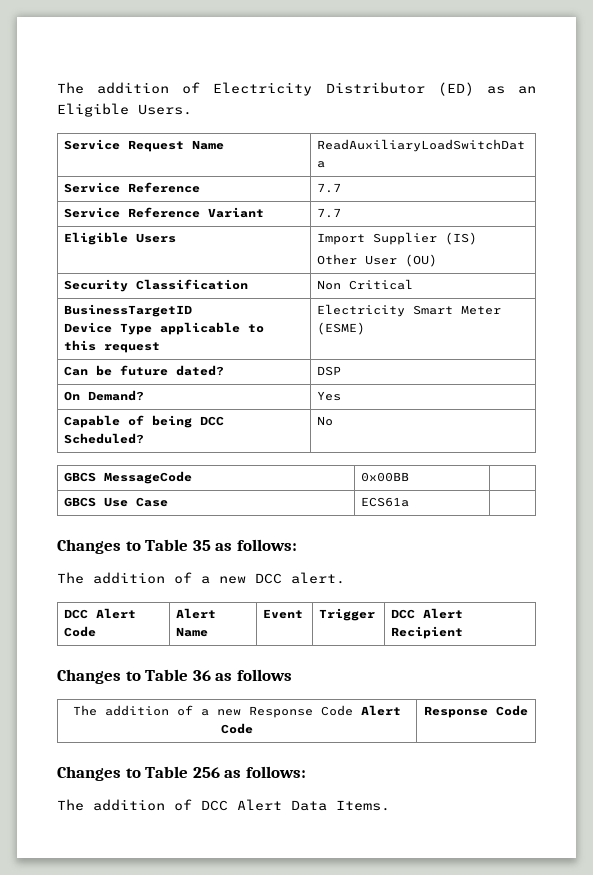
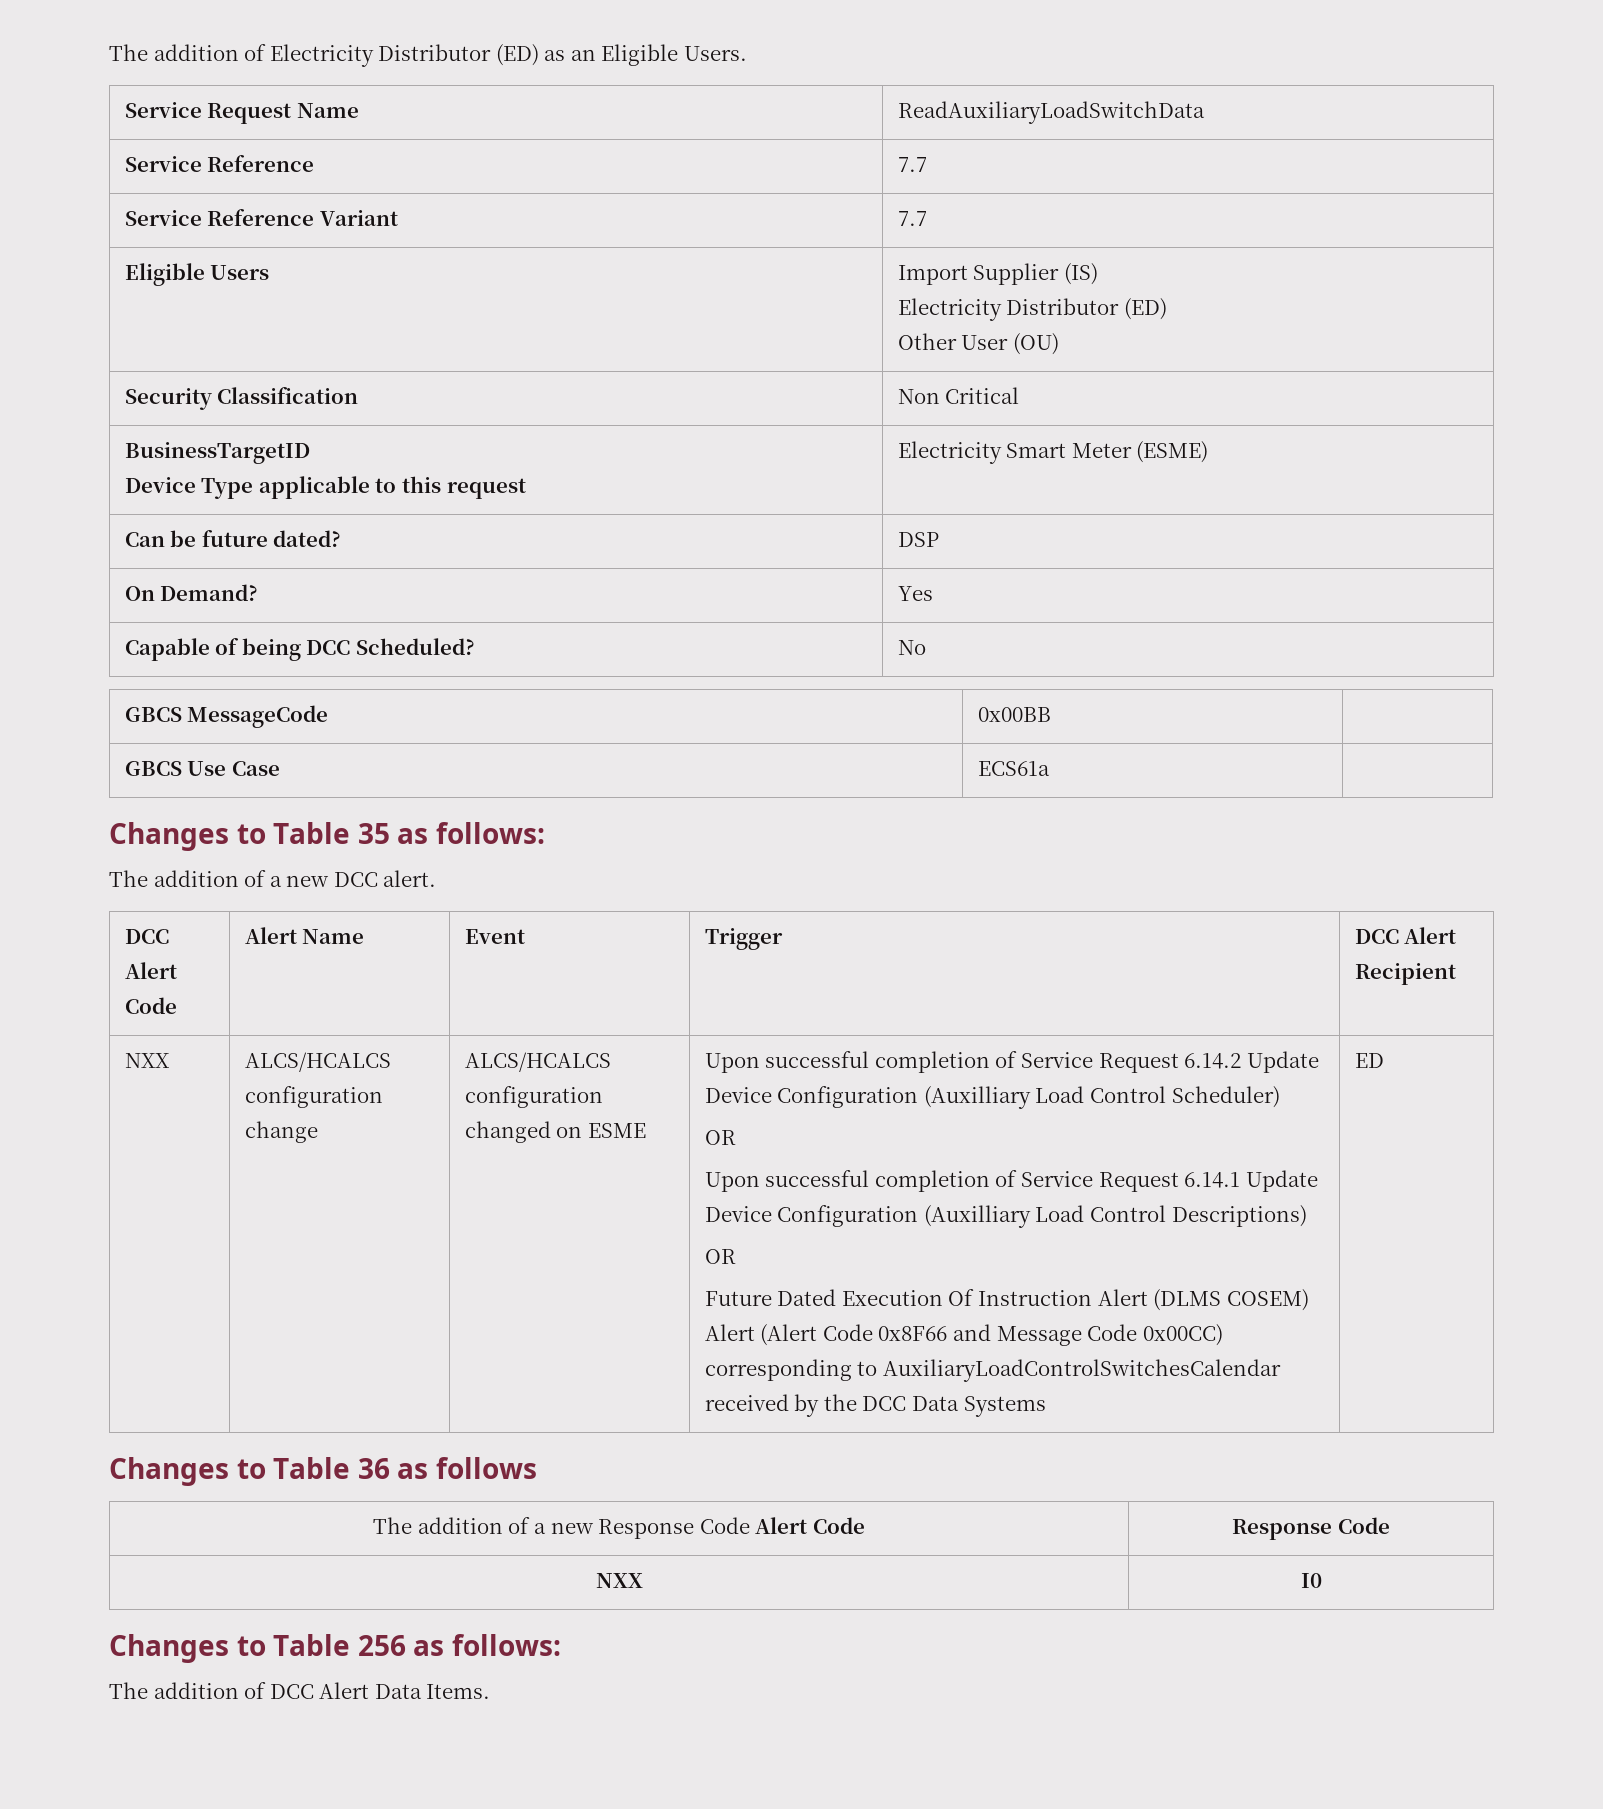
(478, 238) none -> [897,298,1167,321] // Electricity Distributor (ED)
(464, 632) none -> [124,1053,170,1068] [244,1052,391,1072] [244,1086,383,1108] [244,1121,318,1143] [464,1052,611,1072] [464,1086,603,1108] [464,1121,646,1143] [704,1051,1319,1073] [704,1086,1280,1109] [704,1130,736,1145] [704,1170,1318,1192] [704,1205,1307,1228] [704,1249,736,1264] [704,1289,1309,1311] [704,1324,1223,1346] [704,1359,1281,1382] [704,1394,1046,1417] [1354,1053,1384,1068] // NXX | ALCS/HCALCS configuration change | ALCS/HCALCS configuration changed on ESME | Upon successful completion of Service Request 6.14.2 Update Device Configuration (Auxilliary Load Control Scheduler) // OR // Upon successful completion of Service Request 6.14.1 Update Device Configuration (Auxilliary Load Control Descriptions) // OR // Future Dated Execution Of Instruction Alert (DLMS COSEM) Alert (Alert Code 0x8F66 and Message Code 0x00CC) corresponding to AuxiliaryLoadControlSwitchesCalendar received by the DCC Data Systems | ED
(528, 710) none -> [595,1573,643,1588] [1300,1573,1322,1588] // NXX | I0

